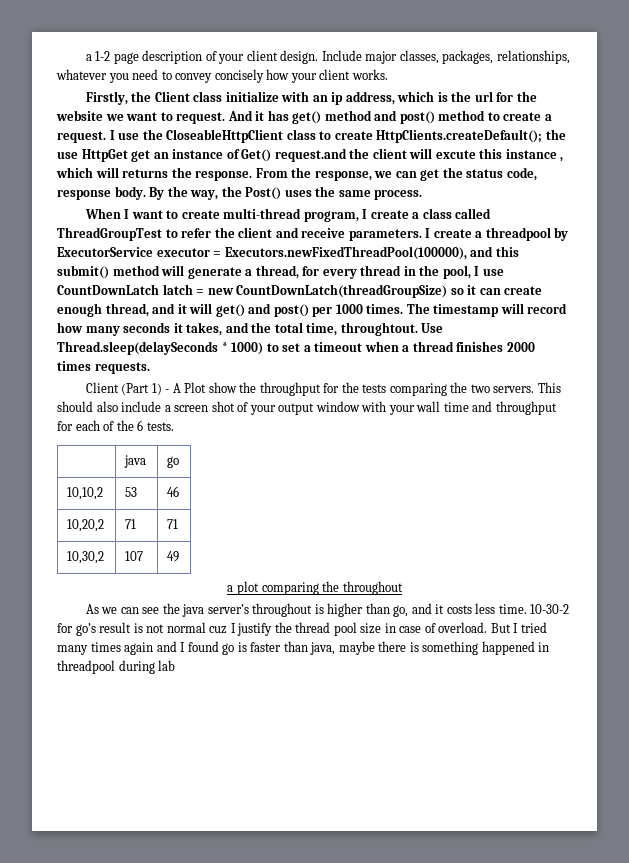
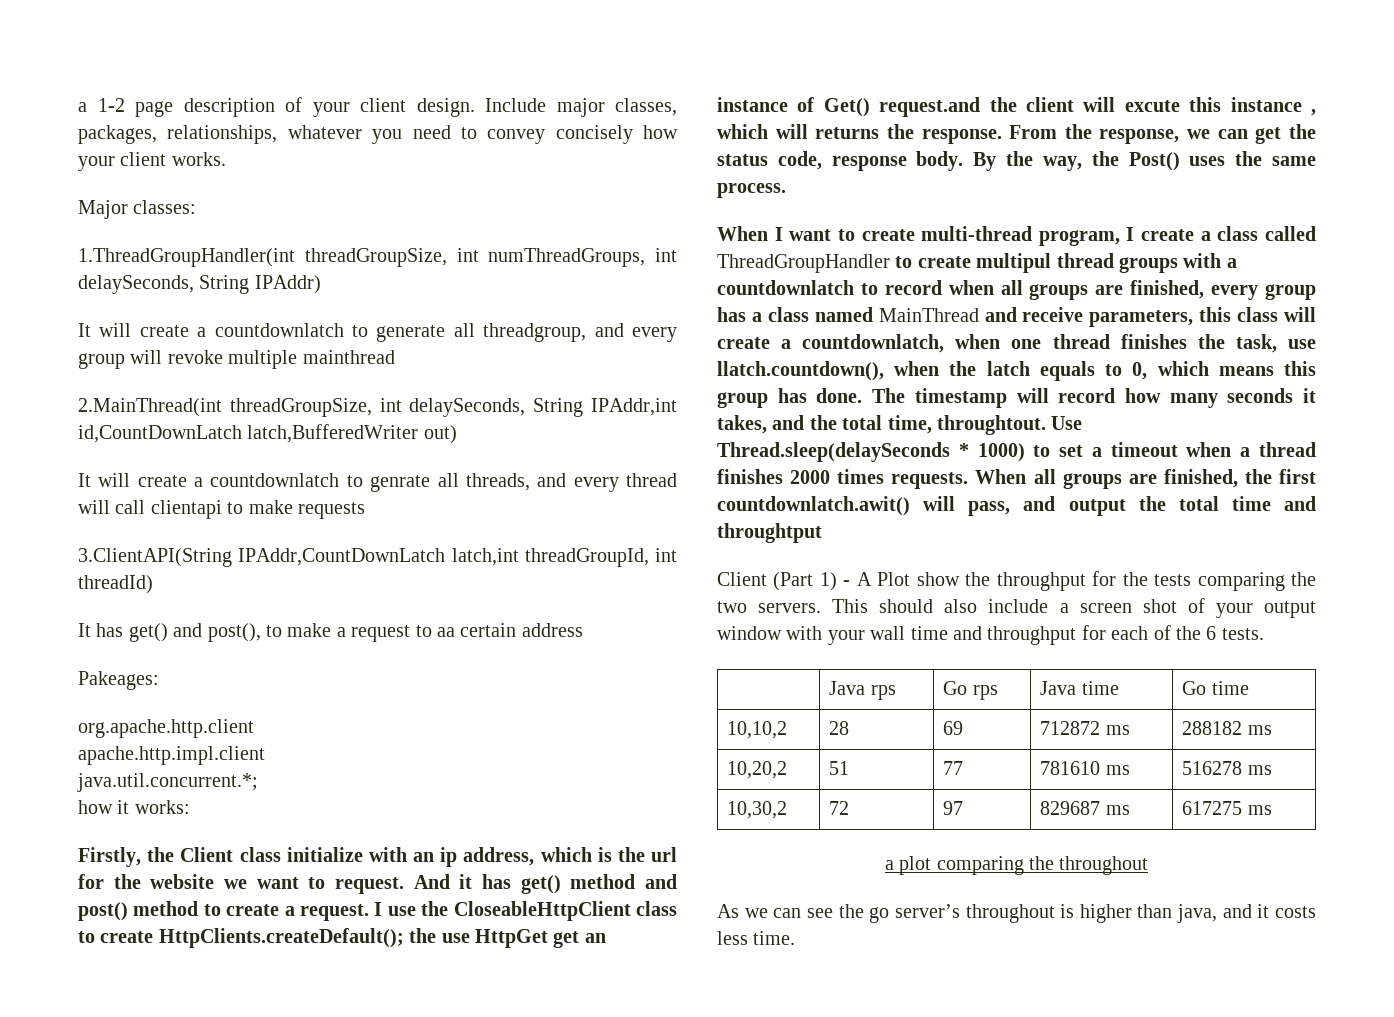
(388, 74) none -> [78,200,197,219] [78,248,677,267] [78,275,321,294] [78,323,677,342] [78,350,395,369] [78,398,677,417] [78,424,457,444] [78,473,678,492] [78,500,365,519] [78,548,677,567] [78,575,153,594] [78,623,583,642] [78,671,159,690] [78,719,254,738] [78,746,265,765] [77,773,258,792] [78,800,190,814] // Major classes: // 1.ThreadGroupHandler(int threadGroupSize, int numThreadGroups, int delaySeconds, String IPAddr) // It will create a countdownlatch to generate all threadgroup, and every group will revoke multiple mainthread // 2.MainThread(int threadGroupSize, int delaySeconds, String IPAddr,int id,CountDownLatch latch,BufferedWriter out) // It will create a countdownlatch to genrate all threads, and every thread will call clientapi to make requests // 3.ClientAPI(String IPAddr,CountDownLatch latch,int threadGroupId, int threadId) // It has get() and post(), to make a request to aa certain address // Pakeages: // org.apache.http.client // apache.http.impl.client // java.util.concurrent.*; // how it works:
[57,227,569,241] [57,246,519,260] [57,265,504,279] [57,284,543,298] [57,303,404,317] ThreadGroupTest to refer the client and receive parameters. I create a threadpool by ExecutorService executor = Executors.newFixedThreadPool(100000), and this submit() method will generate a thread, for every thread in the pool, I use CountDownLatch latch = new CountDownLatch(threadGroupSize) so it can create enough thread, and it will get() and post() per 1000 times. -> [717,253,1237,273] [717,280,1316,300] [717,307,1316,327] [717,334,1316,353] [717,361,1316,381] [717,388,863,408] ThreadGroupHandler to create multipul thread groups with a countdownlatch to record when all groups are finished, every group has a class named MainThread and receive parameters, this class will create a countdownlatch, when one thread finishes the task, use llatch.countdown(), when the latch equals to 0, which means this group has done.
(150, 368) none -> [975,469,1316,489] [717,496,1316,516] [717,523,822,543] When all groups are finished, the first countdownlatch.awit() will pass, and output the total time and throughtput
[124,455,147,468] [167,456,180,468] [67,487,104,500] [125,487,138,497] [167,486,180,497] [67,519,105,532] [125,519,137,529] [167,519,179,529] [67,551,105,564] [125,551,144,561] [167,551,180,562] java | go // 10,10,2 | 53 | 46 // 10,20,2 | 71 | 71 // 10,30,2 | 107 | 49 -> [829,681,896,700] [943,681,998,700] [1040,681,1119,695] [1182,681,1249,695] [727,721,788,739] [829,721,850,735] [943,721,964,735] [1040,721,1130,735] [1182,721,1272,735] [727,761,788,779] [829,761,850,775] [943,761,964,775] [1040,761,1130,775] [1182,761,1272,775] [727,801,788,819] [829,801,850,815] [943,801,964,815] [1040,801,1130,815] [1182,801,1272,815] Java rps | Go rps | Java time | Go time // 10,10,2 | 28 | 69 | 712872 ms | 288182 ms // 10,20,2 | 51 | 77 | 781610 ms | 516278 ms // 10,30,2 | 72 | 97 | 829687 ms | 617275 ms
[182,604,205,617] java -> [869,907,890,923] go
[393,605,409,617] go, -> [1177,904,1218,923] java,
[530,604,570,614] [57,622,547,636] [57,641,550,655] [57,660,176,674] 10-30-2 for go’s result is not normal cuz I justify the thread pool size in case of overload. But I tried many times again and I found go is faster than java, maybe there is something happened in threadpool during lab -> (796, 938) none

